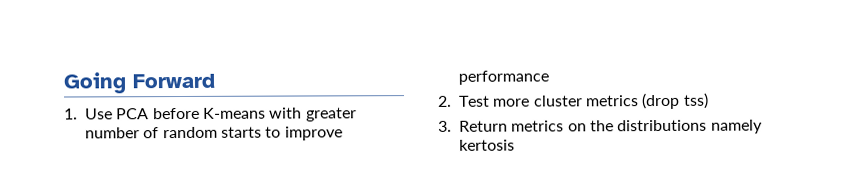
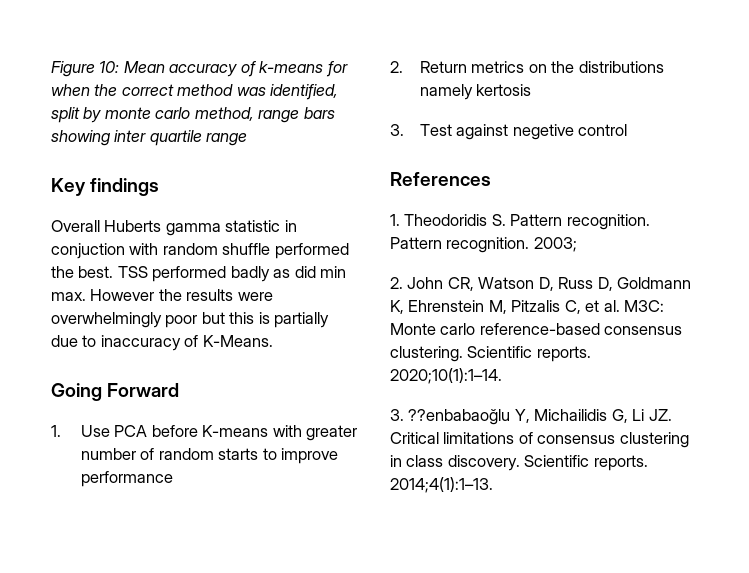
(63, 83) none -> [51,61,348,77] [51,84,339,100] [51,107,335,123] [51,130,248,146] [51,178,160,196] [51,220,297,236] [51,243,349,259] [51,266,347,282] [51,289,273,301] [51,312,330,328] [51,335,273,351] Figure 10: Mean accuracy of k-means for when the correct method was identified, split by monte carlo method, range bars showing inter quartile range // Key findings // Overall Huberts gamma statistic in conjuction with random shuffle performed the best. TSS performed badly as did min max. However the results were overwhelmingly poor but this is partially due to inaccuracy of K-Means. //
[459,92,709,110] [438,120,452,132] Test more cluster metrics (drop tss) // 3. -> (403, 67) none
(515, 145) none -> [390,124,628,140] [390,172,491,186] [390,214,650,230] [390,237,577,253] [390,277,692,291] [390,300,665,314] [390,323,683,335] [390,346,591,362] [390,368,502,384] [390,409,672,425] [390,432,689,448] [390,455,648,471] [390,477,493,493] // 3. Test against negetive control // References // 1. Theodoridis S. Pattern recognition. Pattern recognition. 2003; // 2. John CR, Watson D, Russ D, Goldmann K, Ehrenstein M, Pitzalis C, et al. M3C: Monte carlo reference-based consensus clustering. Scientific reports. 2020;10(1):1–14. // 3. ??enbabaoğlu Y, Michailidis G, Li JZ. Critical limitations of consensus clustering in class discovery. Scientific reports. 2014;4(1):1–13.

